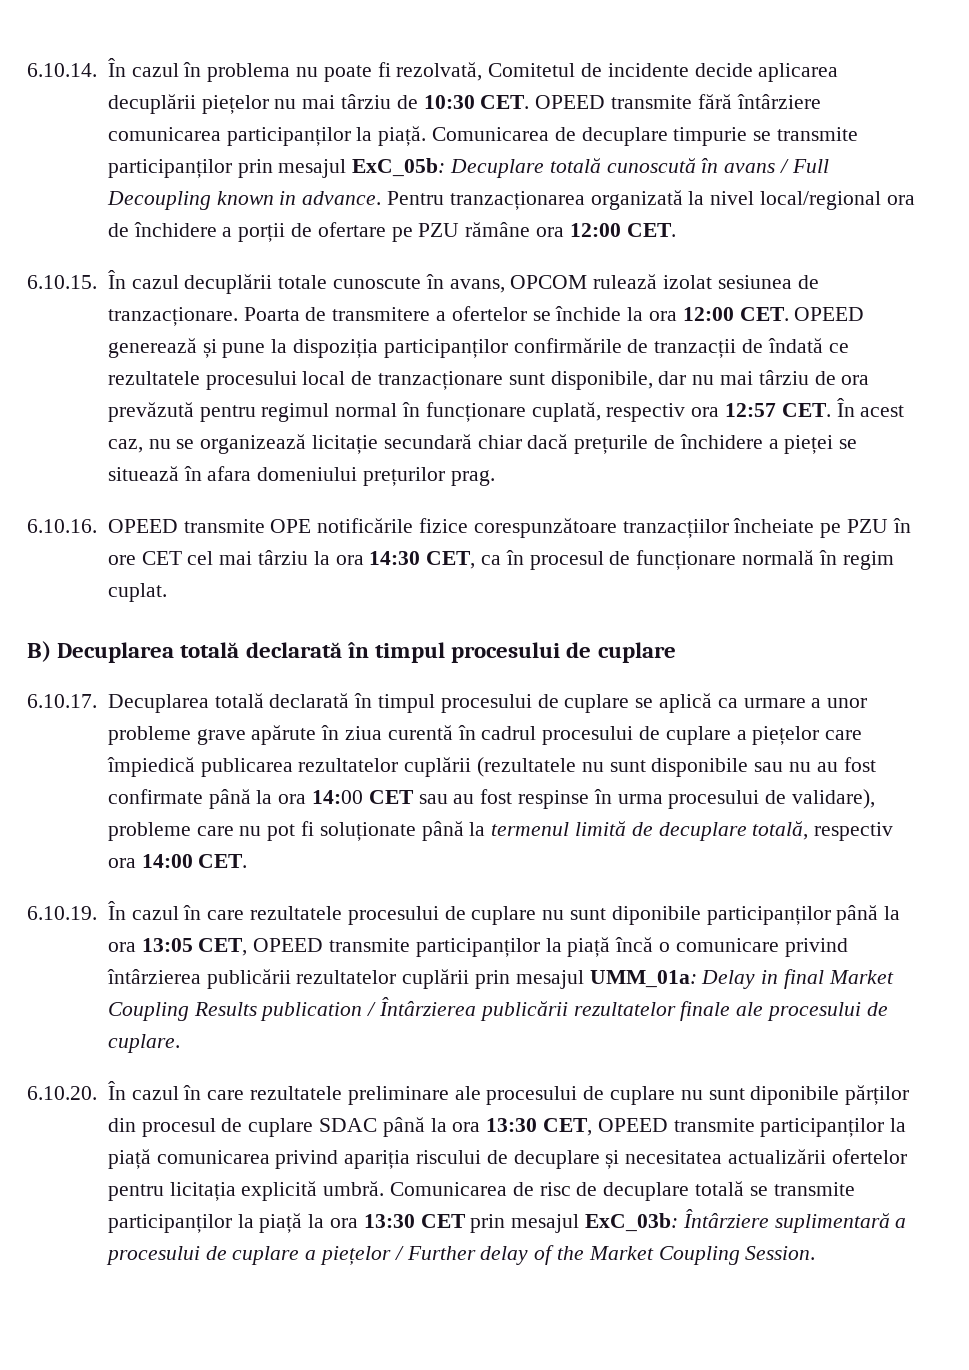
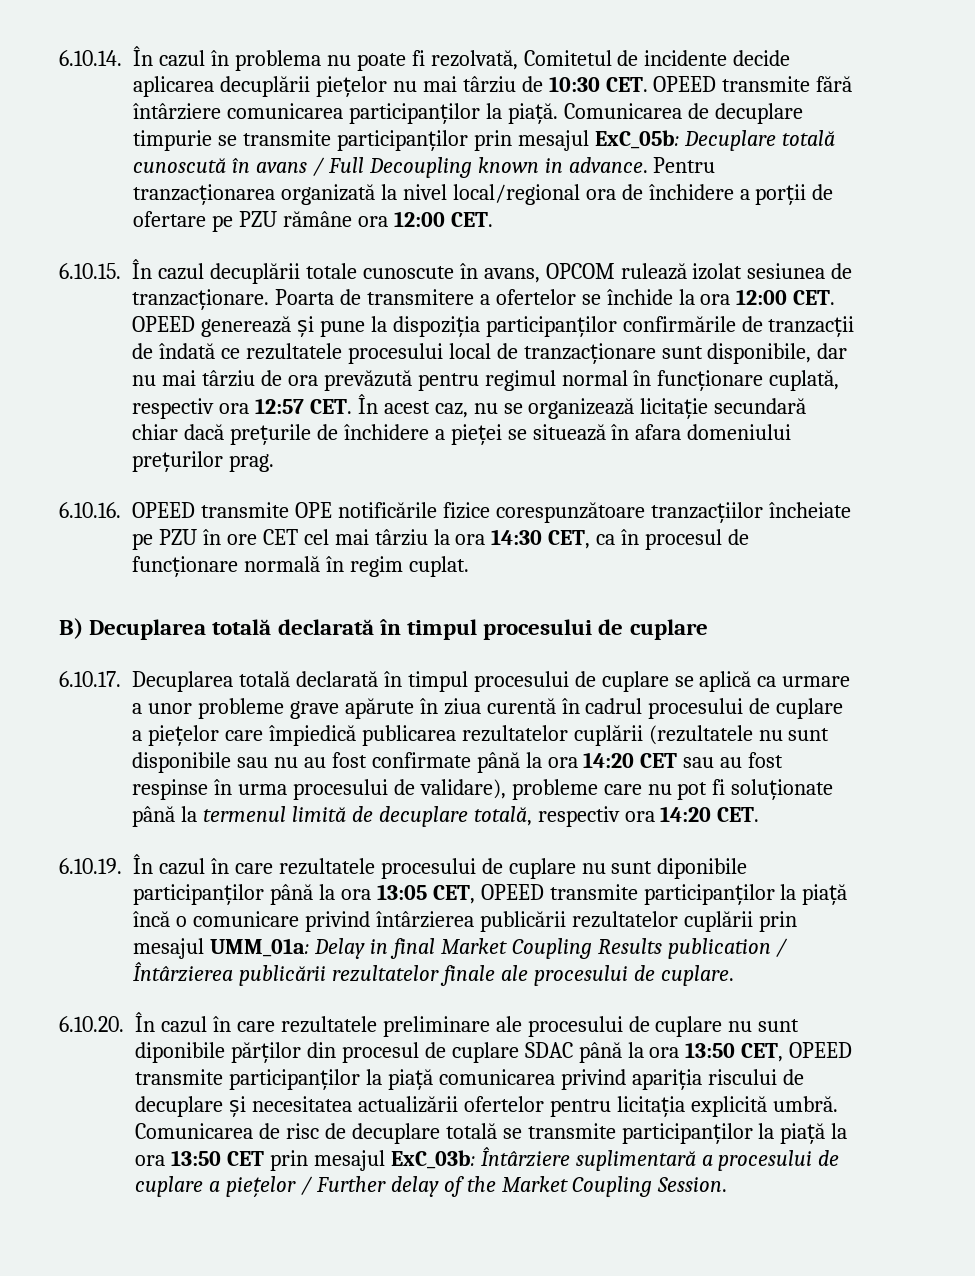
[311,790,363,804] 14:00 -> [583,752,635,768] 14:20
[141,854,193,868] 14:00 -> [660,806,712,822] 14:20
[486,1118,538,1132] 13:30 -> [685,1042,736,1058] 13:50
[363,1214,415,1228] 13:30 -> [170,1150,221,1166] 13:50

